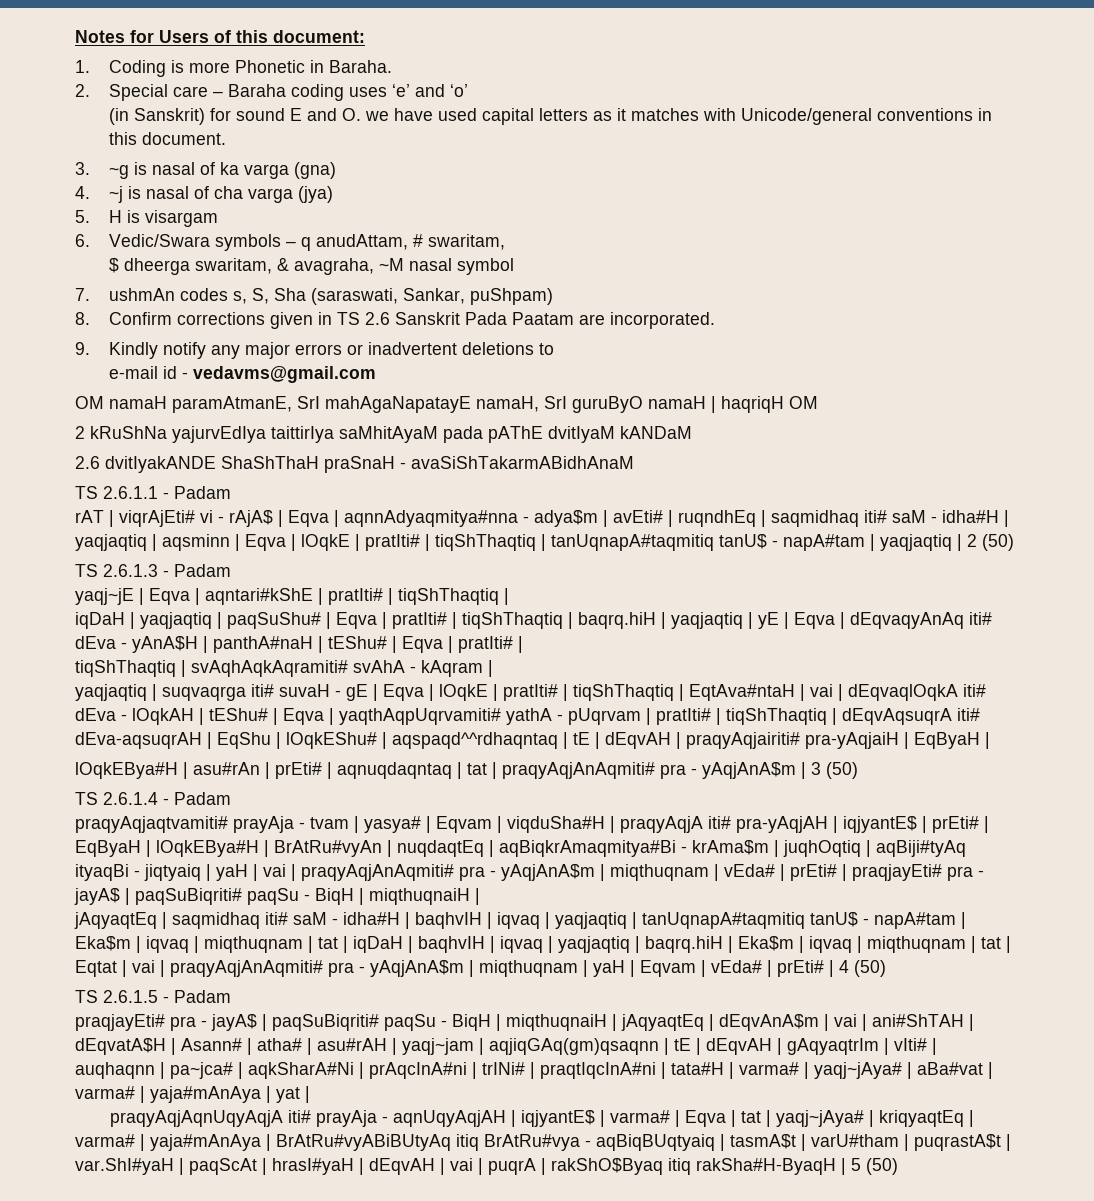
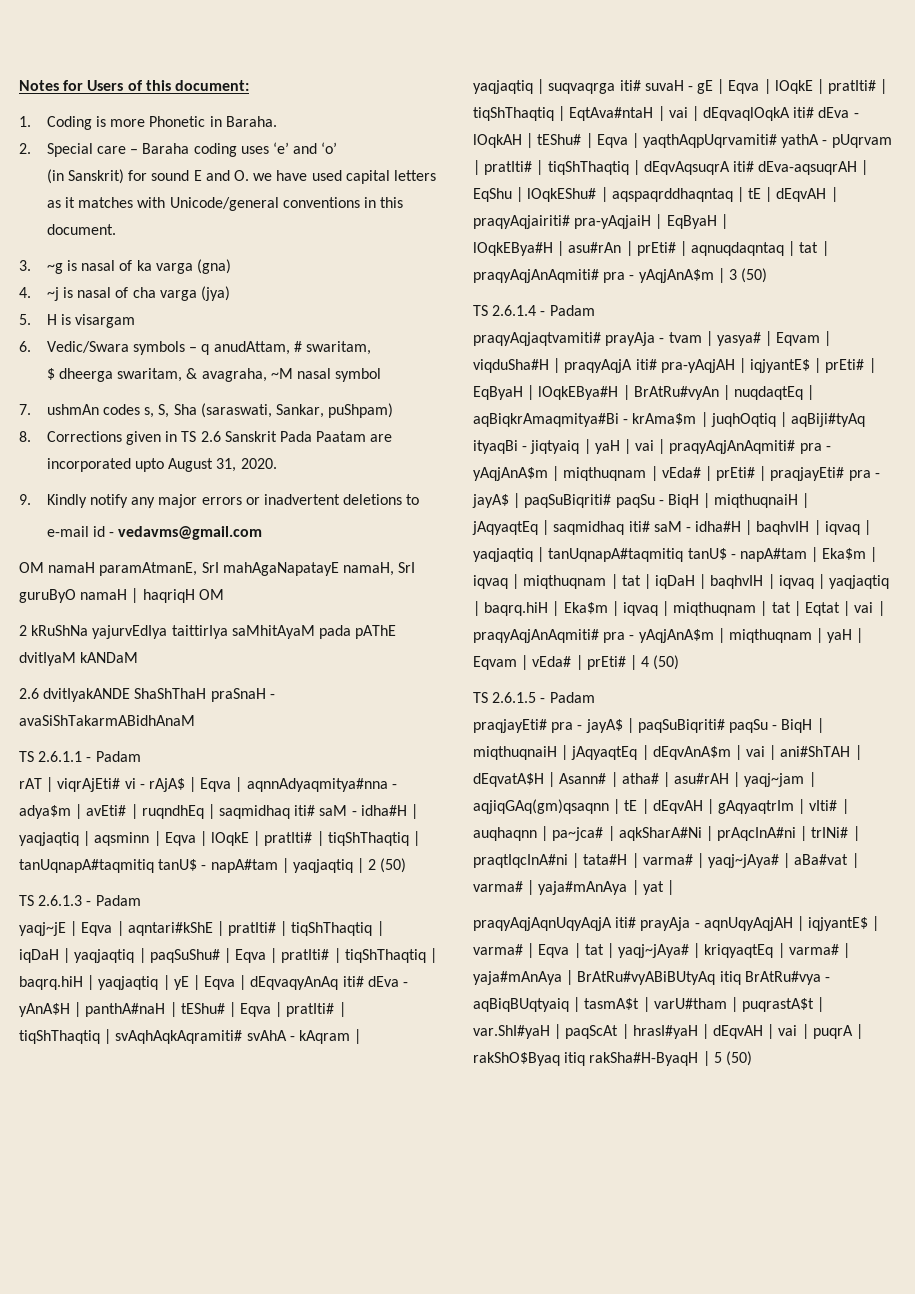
[108,312,265,325] Confirm corrections -> [46,431,122,442] Corrections
[609,312,715,329] incorporated. -> [46,458,277,472] incorporated upto August 31, 2020.
[392,732,558,749] aqspaqd^^rdhaqntaq -> [611,188,733,202] aqspaqrddhaqntaq

